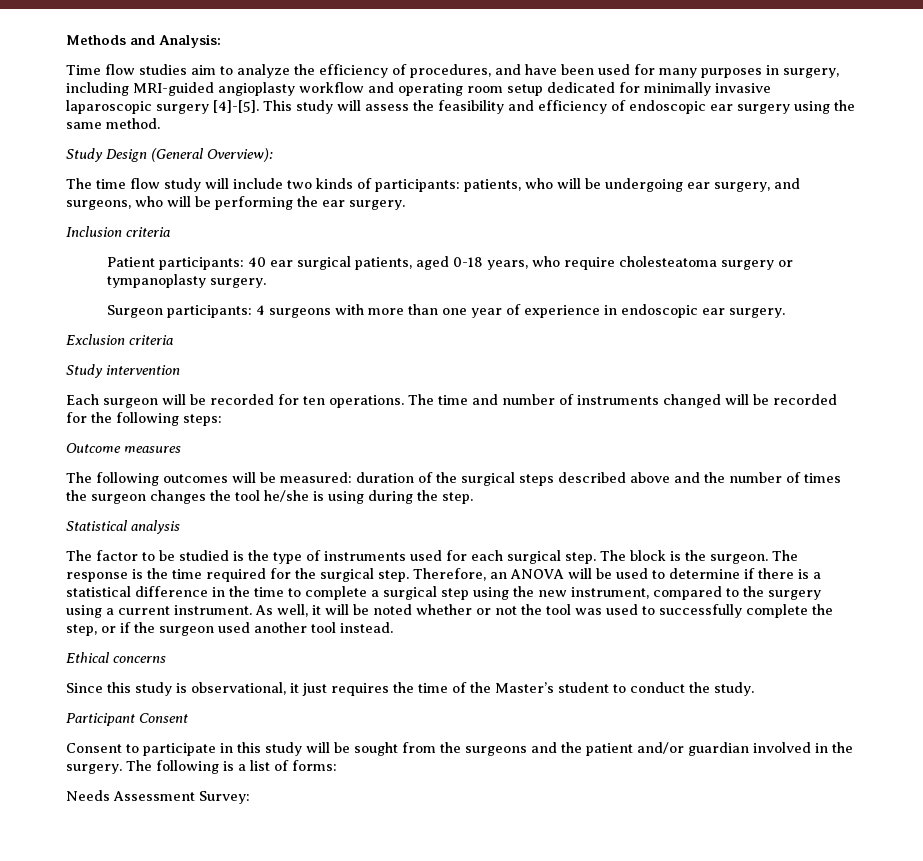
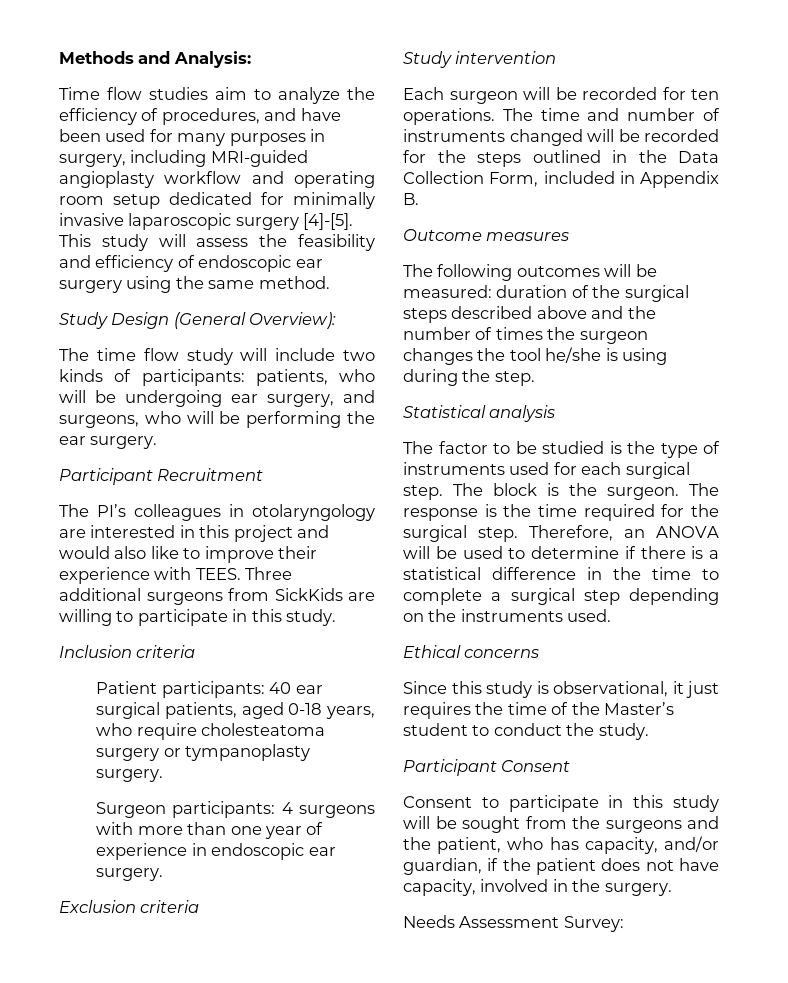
(405, 205) none -> [59,468,264,485] [59,504,375,521] [59,525,330,542] [59,546,318,563] [59,567,293,584] [59,588,375,605] [59,609,337,626] // Participant Recruitment // The PI’s colleagues in otolaryngology are interested in this project and would also like to improve their experience with TEES. Three additional surgeons from SickKids are willing to participate in this study.
[116,412,222,426] following steps: -> [477,150,719,167] [403,171,719,188] [403,193,419,205] steps outlined in the Data Collection Form, included in Appendix B.
[473,586,821,600] [66,604,833,618] [66,622,393,636] using the new instrument, compared to the surgery using a current instrument. As well, it will be noted whether or not the tool was used to successfully complete the step, or if the surgeon used another tool instead. -> [629,588,719,605] [403,609,612,622] depending on the instruments used.
[586,742,853,756] [66,760,337,774] patient and/or guardian involved in the surgery. The following is a list of forms: -> [437,836,719,854] [403,858,719,875] [403,879,672,896] patient, who has capacity, and/or guardian, if the patient does not have capacity, involved in the surgery.

